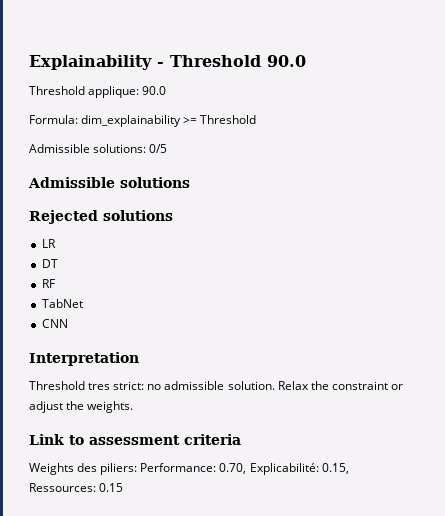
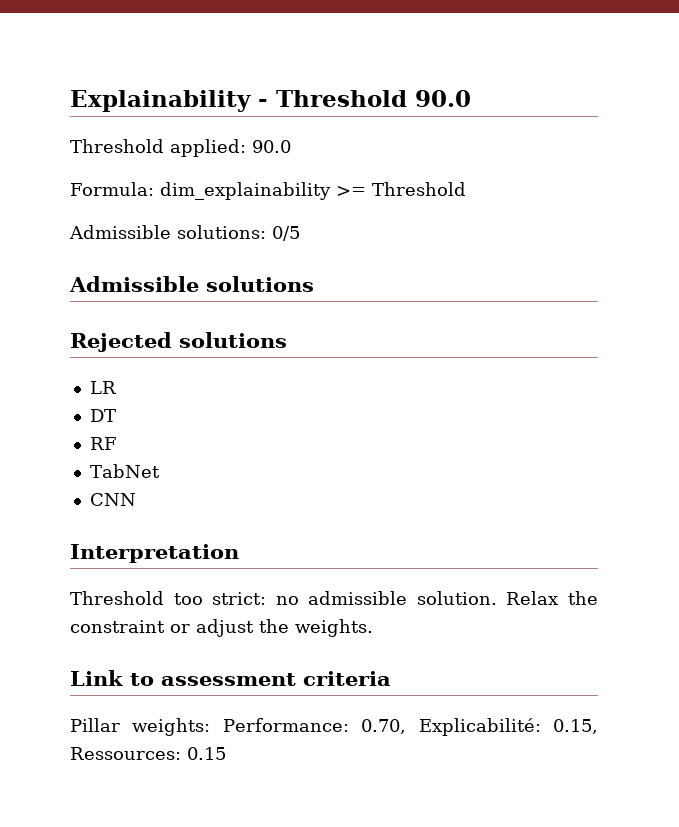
[88,86,140,98] applique: -> [170,139,246,157] applied:
[88,383,111,390] tres -> [173,593,203,605] too
[29,463,138,475] Weights des piliers: -> [70,718,211,736] Pillar weights:

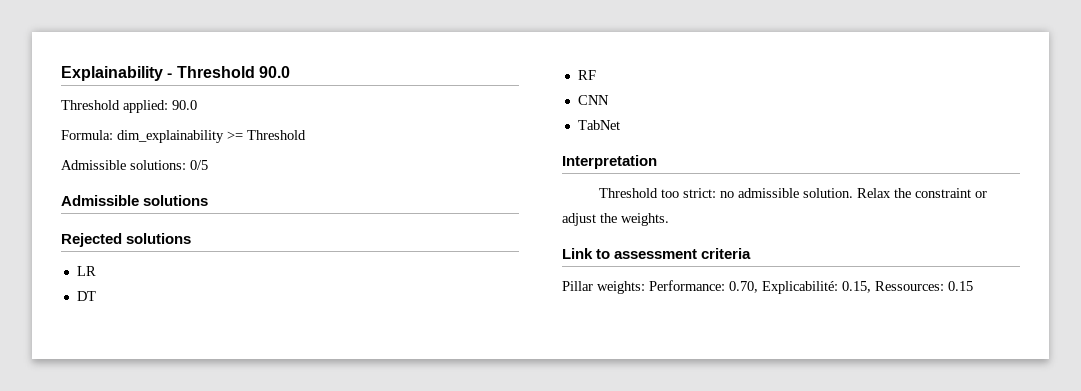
(116, 443) none -> [577,95,609,105] // CNN
[89,493,136,506] // CNN -> (620, 125) none

